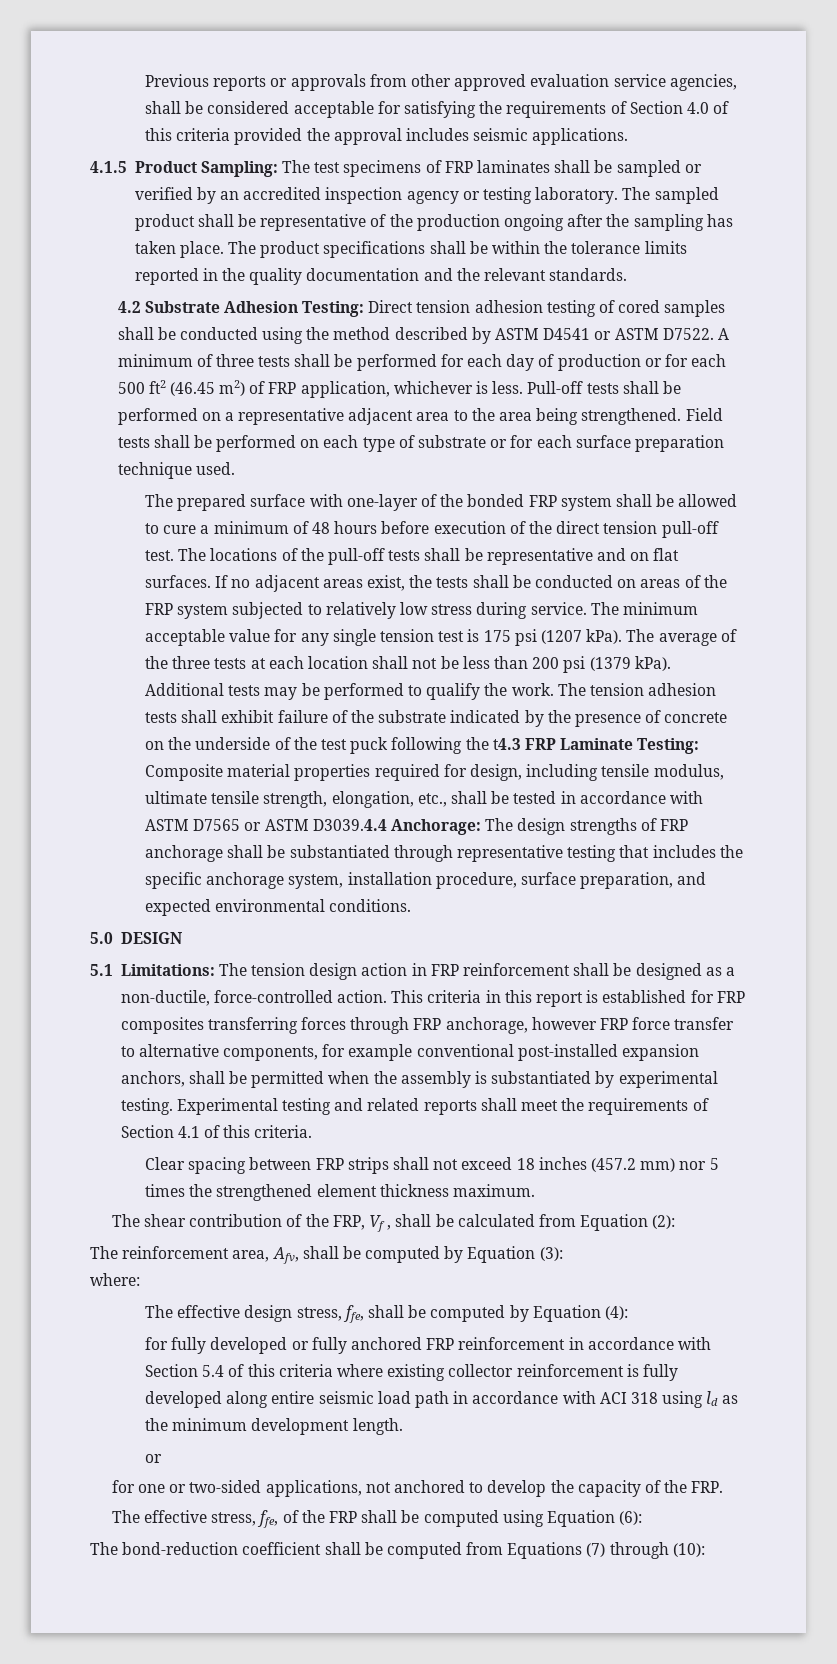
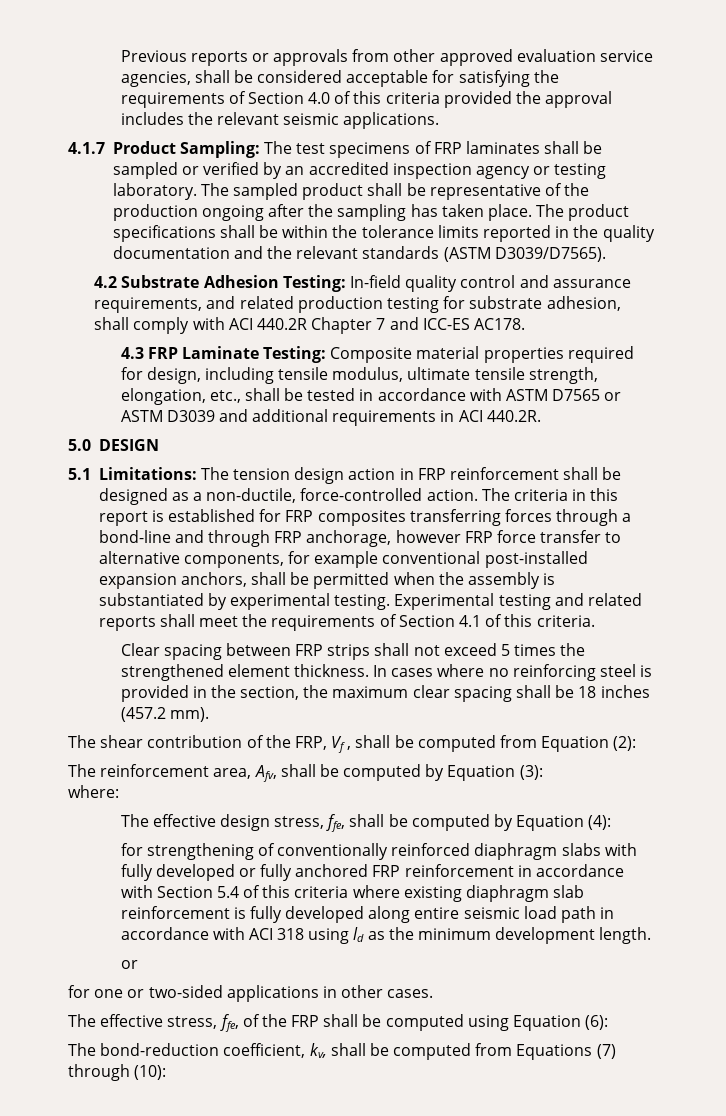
(470, 134) none -> [187,112,279,125] the relevant
[90,161,127,173] 4.1.5 -> [68,142,105,154] 4.1.7
[549,268,628,281] standards. -> [362,246,606,262] standards (ASTM D3039/D7565).
[368,300,726,317] [117,327,729,344] [117,354,727,371] [117,380,681,398] [117,408,723,425] [117,435,724,452] [117,462,235,479] [145,494,738,511] [145,521,719,538] [145,548,680,565] [145,575,727,592] [145,602,698,619] [145,629,737,646] [145,656,671,673] [145,683,717,700] [145,710,728,727] [145,737,521,754] Direct tension adhesion testing of cored samples shall be conducted using the method described by ASTM D4541 or ASTM D7522. A minimum of three tests shall be performed for each day of production or for each 500 ft2 (46.45 m2) of FRP application, whichever is less. Pull-off tests shall be performed on a representative adjacent area to the area being strengthened. Field tests shall be performed on each type of substrate or for each surface preparation technique used. // The prepared surface with one-layer of the bonded FRP system shall be allowed to cure a minimum of 48 hours before execution of the direct tension pull-off test. The locations of the pull-off tests shall be representative and on flat surfaces. If no adjacent areas exist, the tests shall be conducted on areas of the FRP system subjected to relatively low stress during service. The minimum acceptable value for any single tension test is 175 psi (1207 kPa). The average of the three tests at each location shall not be less than 200 psi (1379 kPa). Additional tests may be performed to qualify the work. The tension adhesion tests shall exhibit failure of the substrate indicated by the presence of concrete on the underside of the test puck following the t4.3 -> [350,275,631,292] [94,296,621,313] [94,317,525,334] [120,347,144,359] In-field quality control and assurance requirements, and related production testing for substrate adhesion, shall comply with ACI 440.2R Chapter 7 and ICC-ES AC178. // 4.3
[312,818,688,835] [145,845,743,862] [145,872,707,889] [145,899,412,916] D3039.4.4 Anchorage: The design strengths of FRP anchorage shall be substantiated through representative testing that includes the specific anchorage system, installation procedure, surface preparation, and expected environmental conditions. -> [166,409,541,426] D3039 and additional requirements in ACI 440.2R.
[391,990,424,1003] This -> [481,488,510,501] The
(410, 1025) none -> [622,513,632,522] [98,530,271,547] a bond-line and through
[516,1157,707,1172] 18 inches (457.2 mm) nor -> (497, 649) none
[379,1184,536,1197] thickness maximum. -> [293,664,653,681] [120,685,650,702] [120,707,209,722] thickness. In cases where no reinforcing steel is provided in the section, the maximum clear spacing shall be 18 inches (457.2 mm).
[457,1214,535,1227] calculated -> [417,735,496,752] computed
(169, 1343) none -> [146,843,637,860] strengthening of conventionally reinforced diaphragm slabs with
[448,1364,514,1377] collector -> [466,885,585,902] diaphragm slab
[265,1480,724,1497] applications, not anchored to develop the capacity of the FRP. -> [226,985,434,1002] applications in other cases.
[242,1542,322,1555] coefficient -> [223,1043,327,1058] coefficient, kv,

